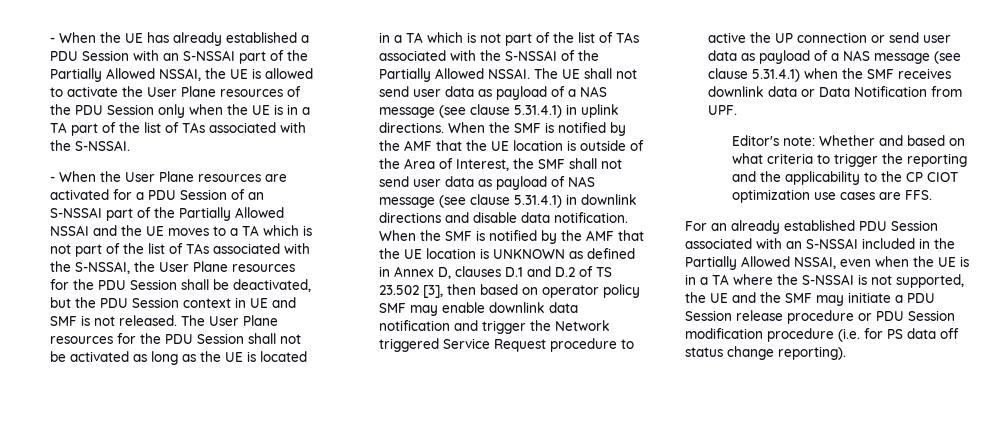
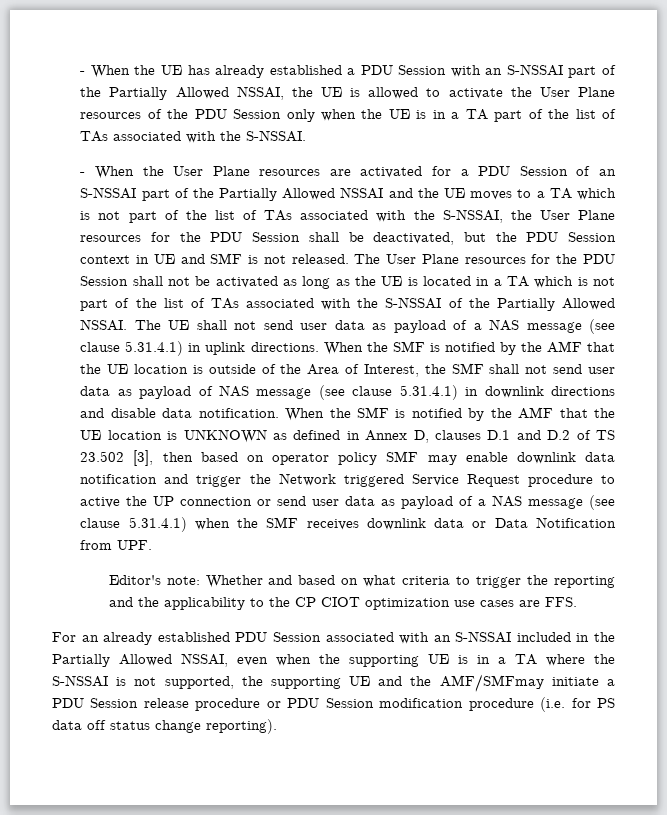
(934, 261) none -> [349,655,419,667] supporting
(706, 297) none -> [270,677,341,689] supporting
[785,293,844,306] SMF may -> [439,674,544,692] AMF/SMFmay

